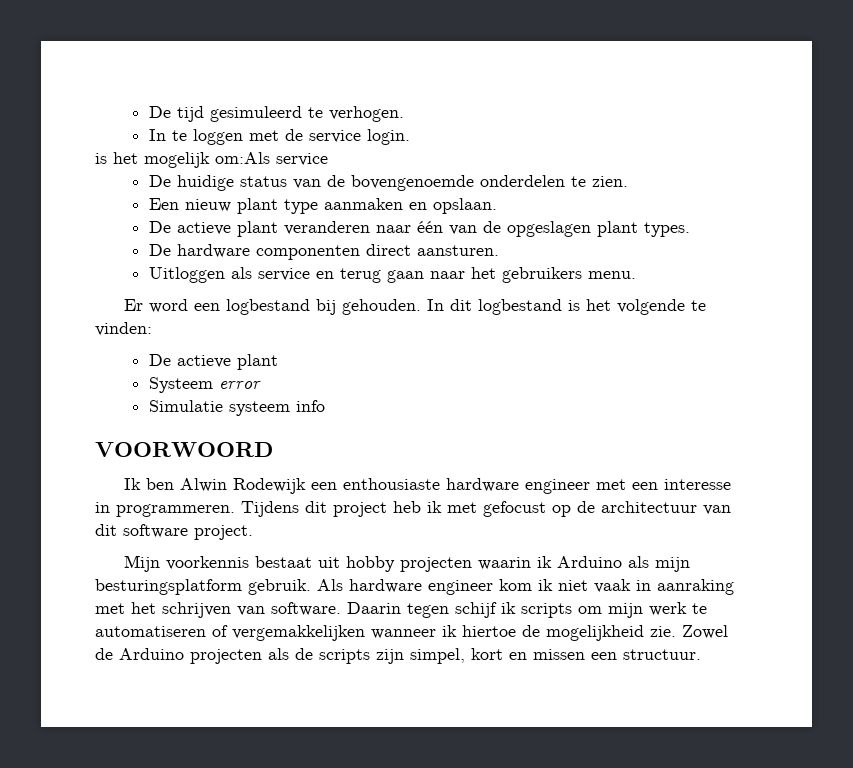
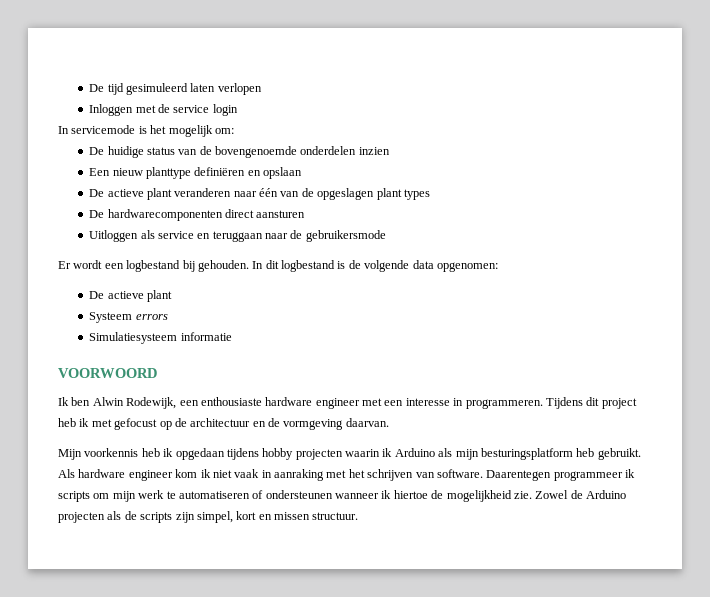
[307,106,404,122] [148,129,410,145] te verhogen. // In te loggen met de service login. // -> [190,83,262,95] [89,104,238,116] [58,125,136,134] laten verlopen // Inloggen met de service login // In servicemode
[215,152,328,166] om:Als service -> [214,128,234,134] om:
[570,176,628,187] te zien. -> [358,147,390,155] inzien
[236,198,497,214] plant type aanmaken en opslaan. -> [145,167,303,179] planttype definiëren en opslaan
[643,222,690,237] [148,244,499,260] types. // De hardware componenten direct aansturen. -> [403,189,430,200] [89,209,306,221] types // De hardwarecomponenten direct aansturen
[339,267,636,283] terug gaan naar het gebruikers menu. -> [212,230,386,242] teruggaan naar de gebruikersmode
[148,299,188,313] word -> [73,260,103,269] wordt
[585,299,706,315] [95,322,152,336] het volgende te vinden: -> [348,260,498,272] de volgende data opgenomen:
[218,381,261,389] [148,400,325,416] error // Simulatie systeem info -> [135,314,168,320] [89,332,232,344] errors // Simulatiesysteem informatie
[232,478,306,494] Rodewijk -> [126,397,177,409] Rodewijk,
[703,505,731,515] [95,524,253,540] [123,555,340,572] van dit software project. // Mijn voorkennis bestaat uit -> [252,418,389,430] [58,448,259,460] en de vormgeving daarvan. // Mijn voorkennis heb ik opgedaan tijdens
[248,579,311,595] gebruik. -> [576,448,641,460] heb gebruikt.
[347,602,497,618] Daarin tegen schijf -> [486,470,623,481] Daarentegen programmeer
[232,625,365,641] vergemakkelijken -> [265,490,333,499] ondersteunen
[591,652,617,660] een -> (310, 516) none

